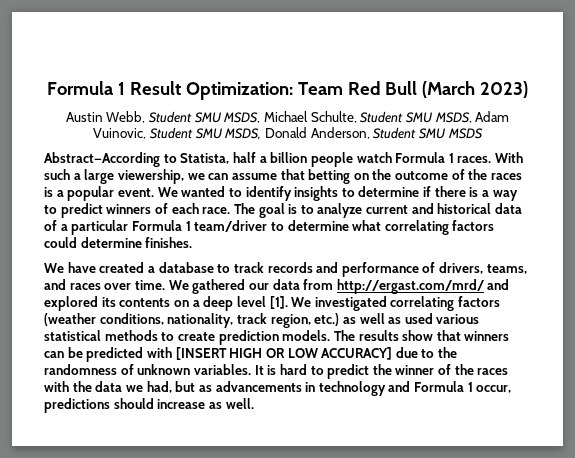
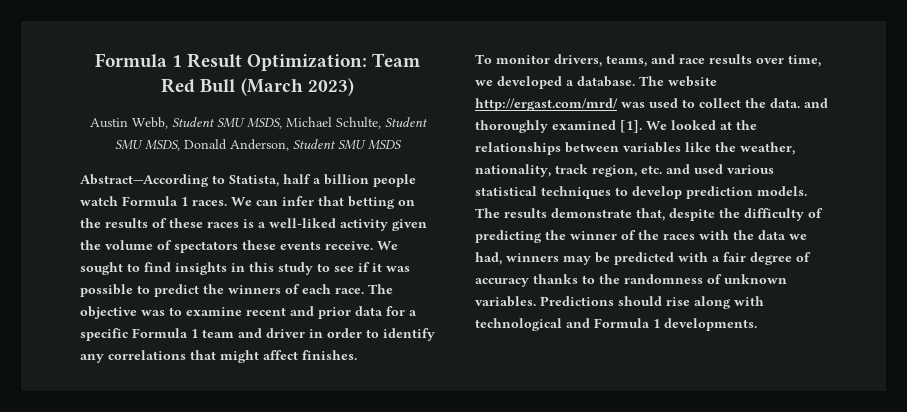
[475,111,510,122] [93,127,262,140] Adam Vuinovic, Student SMU MSDS, -> (180, 145) none
[495,152,524,163] [44,169,523,184] [44,186,518,201] [44,203,103,218] With such a large viewership, we can assume that betting on the outcome of the races is a popular event. We wanted to identify insights to determine if there is a way to predict -> [231,196,415,209] [80,218,427,231] [80,240,398,253] [80,262,410,275] [80,284,224,297] We can infer that betting on the results of these races is a well-liked activity given the volume of spectators these events receive. We sought to find insights in this study to see if it was possible to predict the
[258,203,523,218] [44,220,495,235] [44,237,193,248] [44,262,527,277] [44,279,510,294] [44,296,501,311] [44,313,480,328] [44,330,510,345] [44,347,458,362] [44,364,370,379] goal is to analyze current and historical data of a particular Formula 1 team/driver to determine what correlating factors could determine finishes. // We have created a database to track records and performance of drivers, teams, and races over time. We gathered our data from http://ergast.com/mrd/ and explored its contents on a deep level [1]. We investigated correlating factors (weather conditions, nationality, track region, etc.) as well as used various statistical methods to create prediction models. The results show that winners can be predicted with [INSERT HIGH OR LOW ACCURACY] due to the randomness of unknown variables. It is hard to predict -> [80,306,417,319] [80,328,435,341] [80,350,357,363] [475,54,821,67] [475,76,717,89] [475,98,828,111] [475,120,757,133] [475,142,795,155] [475,164,774,177] [475,186,807,199] [475,208,823,221] [475,230,542,243] objective was to examine recent and prior data for a specific Formula 1 team and driver in order to identify any correlations that might affect finishes. // To monitor drivers, teams, and race results over time, we developed a database. The website http://ergast.com/mrd/ was used to collect the data. and thoroughly examined [1]. We looked at the relationships between variables like the weather, nationality, track region, etc. and used various statistical techniques to develop prediction models. The results demonstrate that, despite the difficulty of predicting
[175,381,512,396] [44,398,254,413] but as advancements in technology and Formula 1 occur, predictions should increase as well. -> [506,252,811,265] [475,274,787,287] [475,296,764,309] [475,318,757,331] winners may be predicted with a fair degree of accuracy thanks to the randomness of unknown variables. Predictions should rise along with technological and Formula 1 developments.

